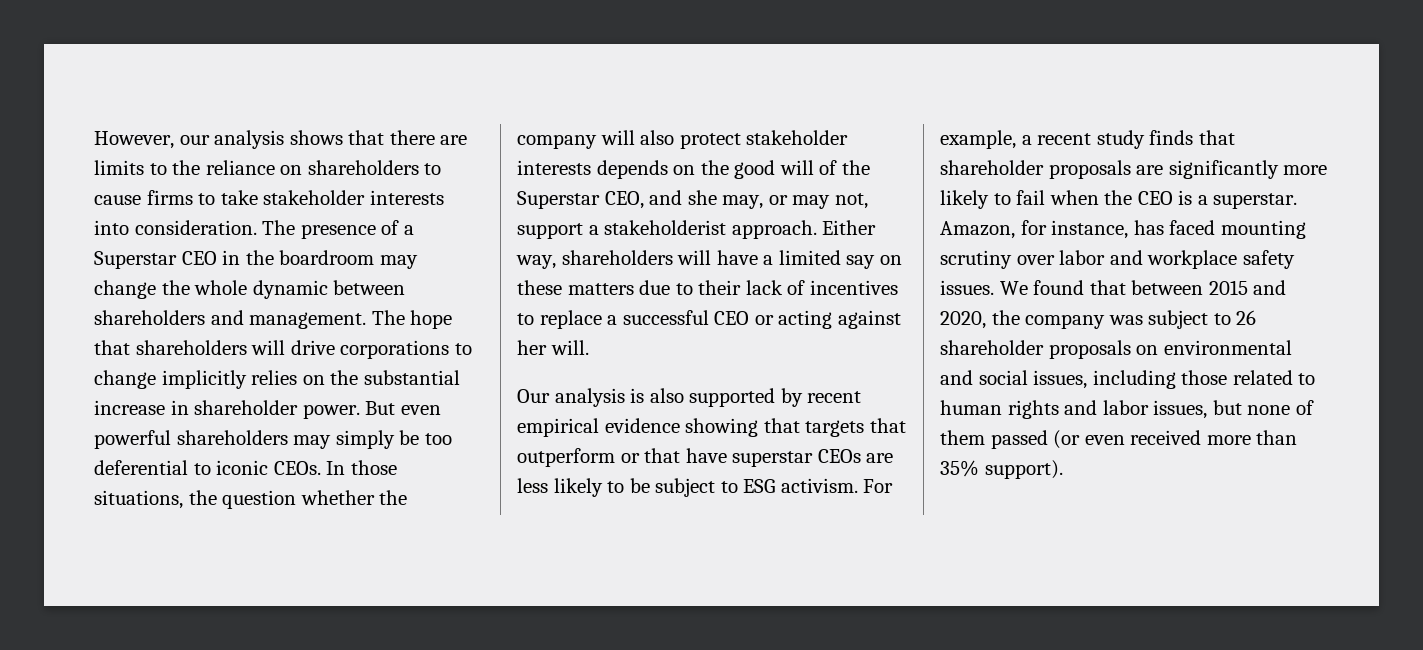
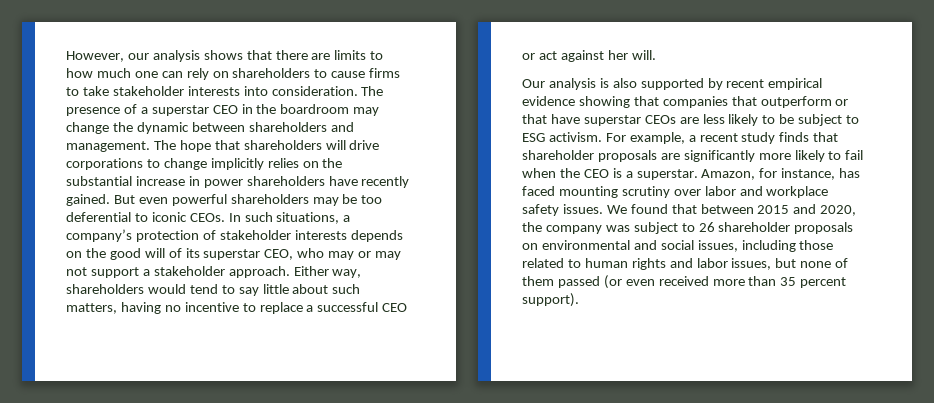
[172,160,275,175] the reliance -> [66,68,209,80] how much one can rely
[94,251,177,269] Superstar -> [151,105,209,116] superstar
[194,280,248,295] whole -> (133, 127) none
[194,400,360,419] shareholder power. -> [203,176,410,188] [66,194,110,206] power shareholders have recently gained.
[335,430,395,449] simply -> (339, 201) none
[350,460,397,475] [94,490,408,509] [517,130,741,149] those situations, the question whether the company will also protect -> [244,212,351,224] [66,229,216,242] such situations, a company’s protection of
[841,160,870,175] [517,190,764,209] the Superstar CEO, and she may, -> [185,248,355,260] its superstar CEO, who may
[834,193,868,209] not, -> [66,267,87,276] not
[604,220,727,235] stakeholderist -> [153,266,225,276] stakeholder
[677,250,902,269] [517,280,898,295] will have a limited say on these matters due to their lack of incentives -> [147,284,361,296] [66,302,239,314] would tend to say little about such matters, having no incentive
[778,310,833,329] acting -> [538,51,557,60] act
[805,420,865,437] targets -> [662,96,728,108] companies
[940,460,979,477] 35% -> [780,277,847,288] 35 percent

